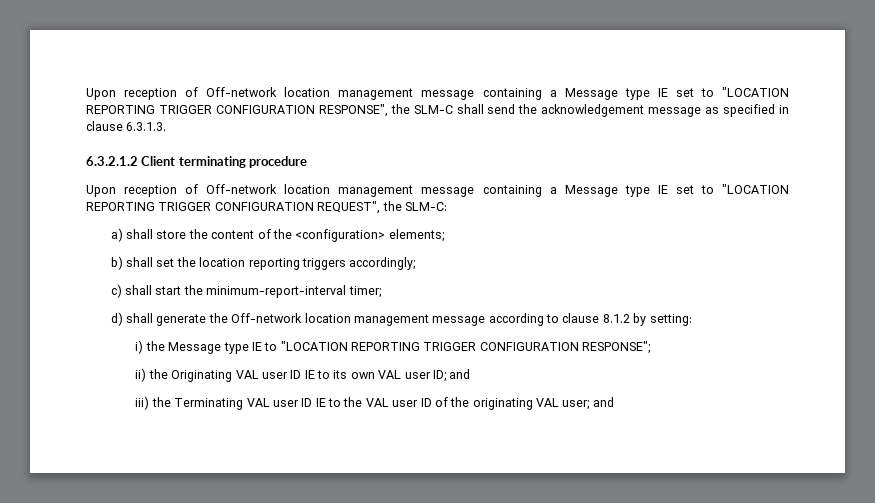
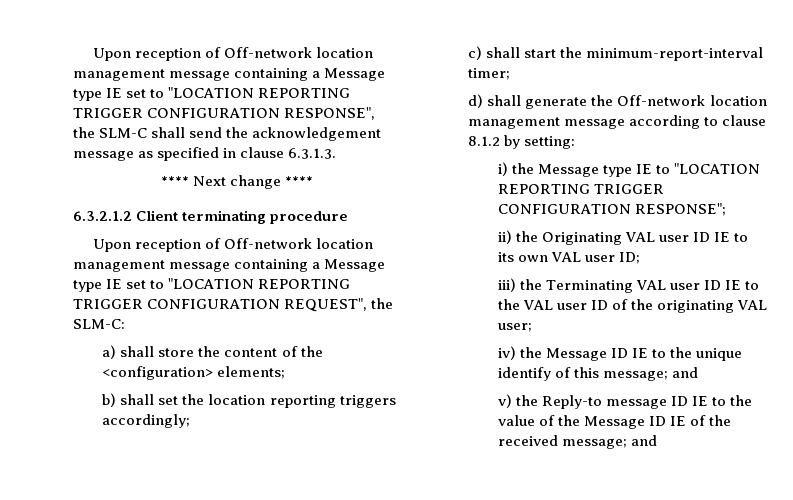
(167, 126) none -> [160,175,314,189] // **** Next change ****
[449,369,471,379] and -> (640, 258) none
(590, 405) none -> [497,346,742,361] [497,367,698,381] [497,394,752,409] [497,415,731,429] [497,435,627,449] // iv) the Message ID IE to the unique identify of this message; and // v) the Reply-to message ID IE to the value of the Message ID IE of the received message;

